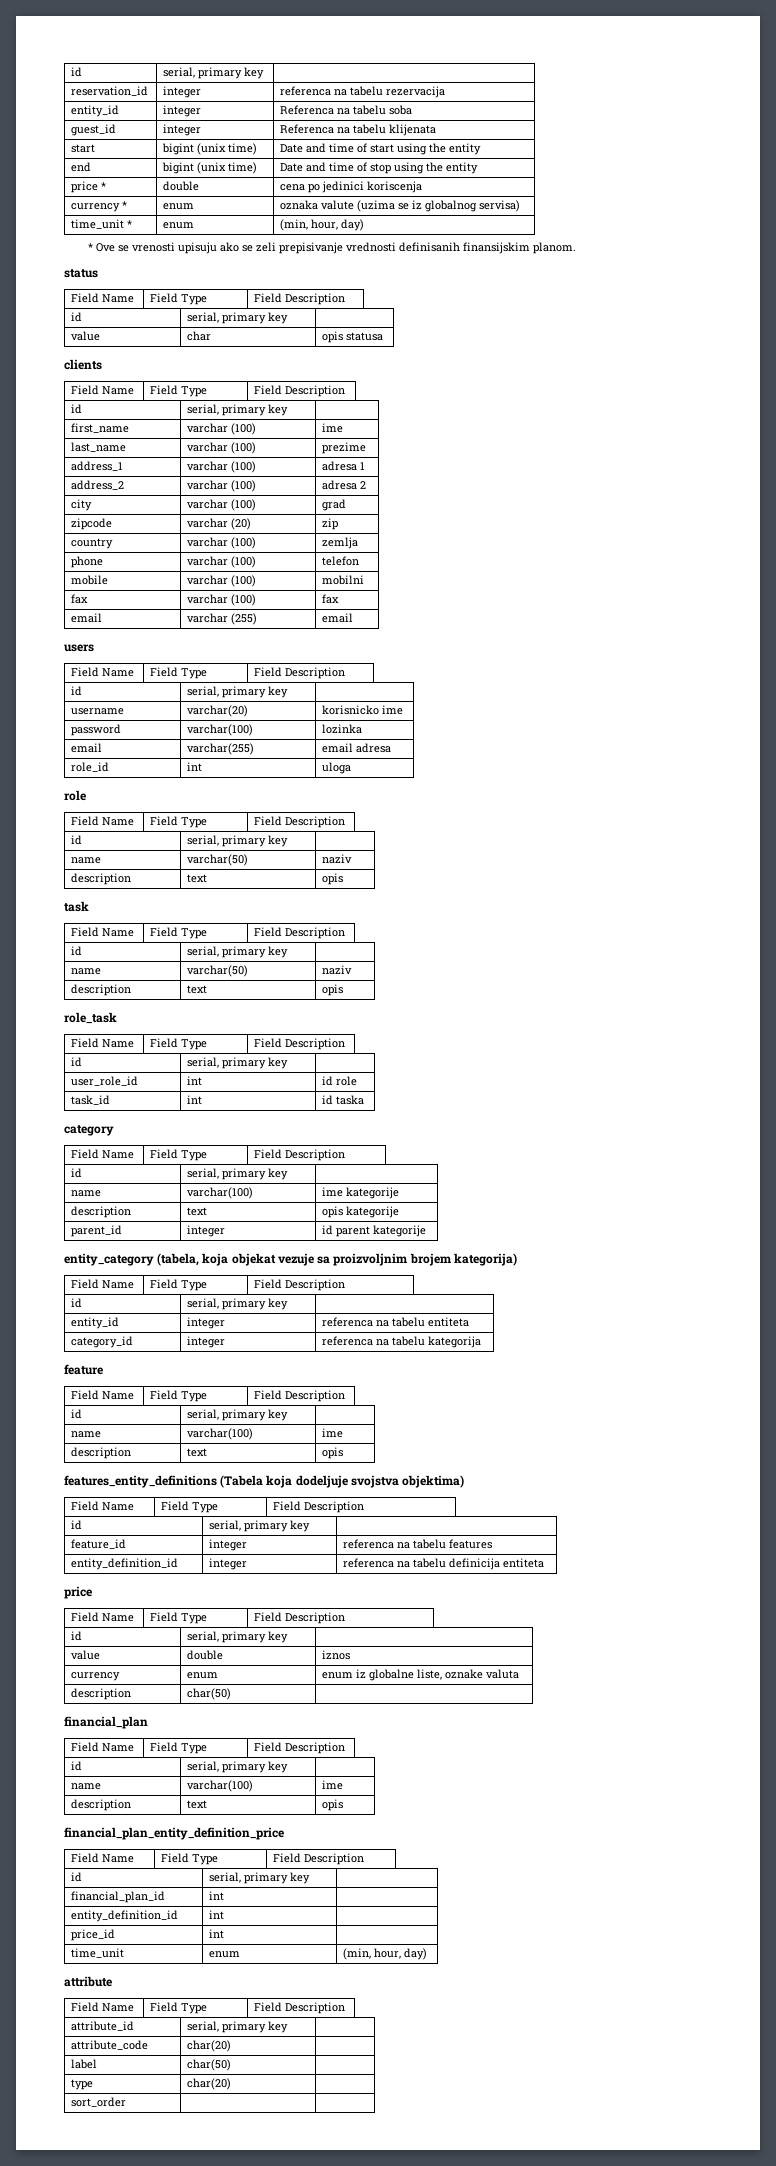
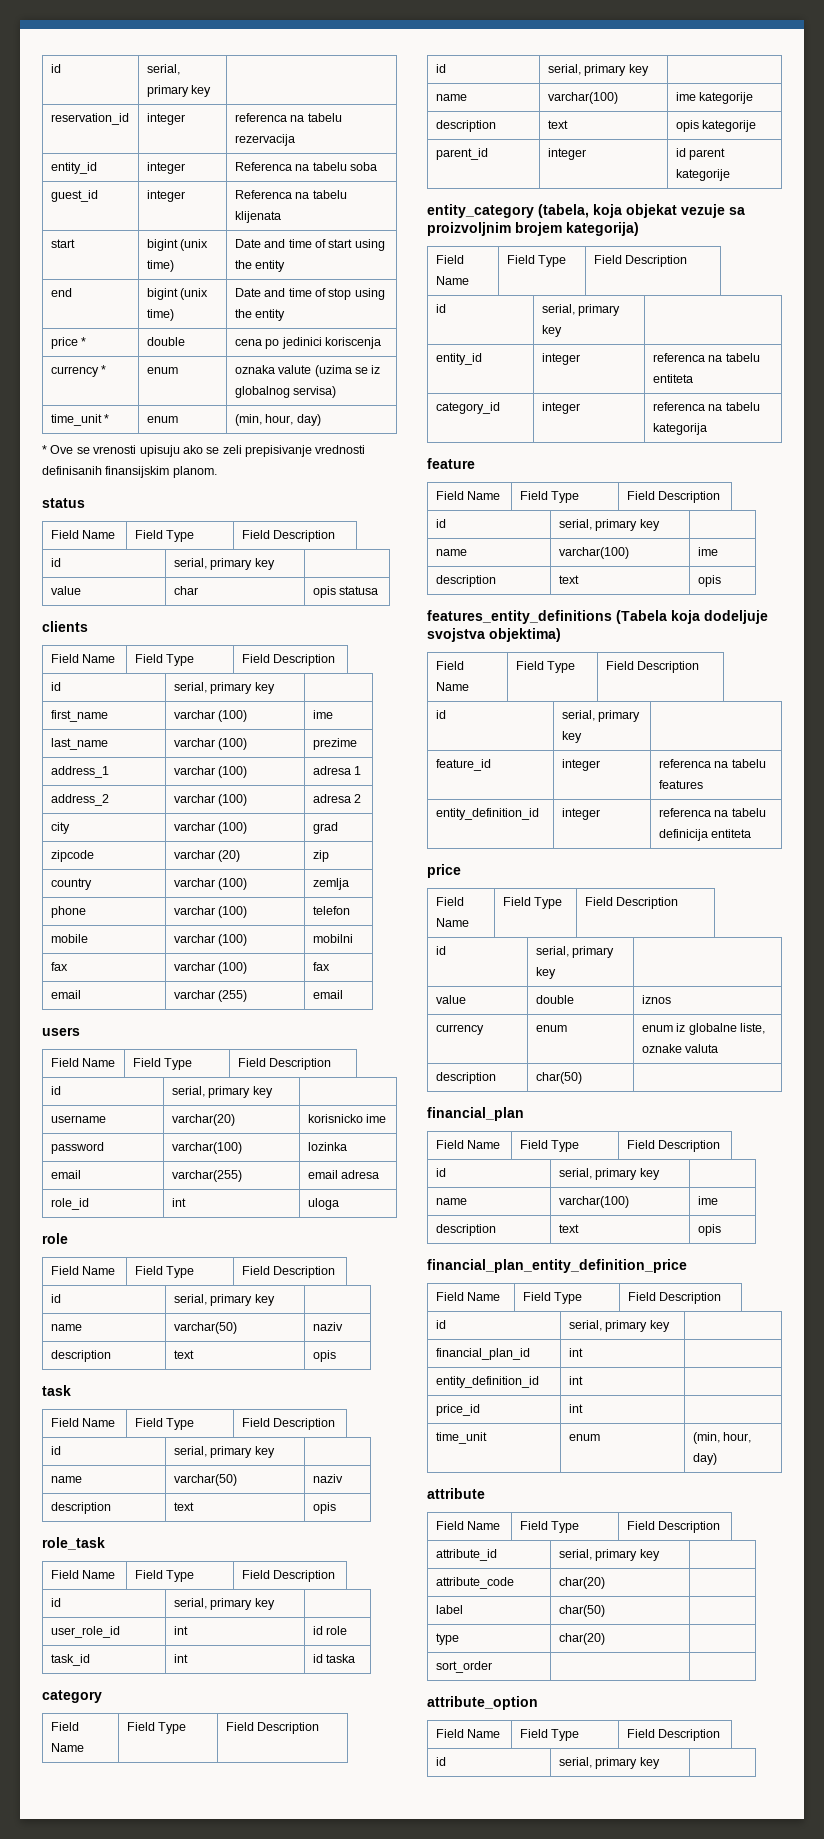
(127, 2102) none -> [427,1696,538,1710] [435,1729,501,1738] [519,1729,580,1741] [626,1729,721,1741] [435,1757,446,1766] [558,1757,660,1769] // attribute_option // Field Name | Field Type | Field Description // id | serial, primary key |

